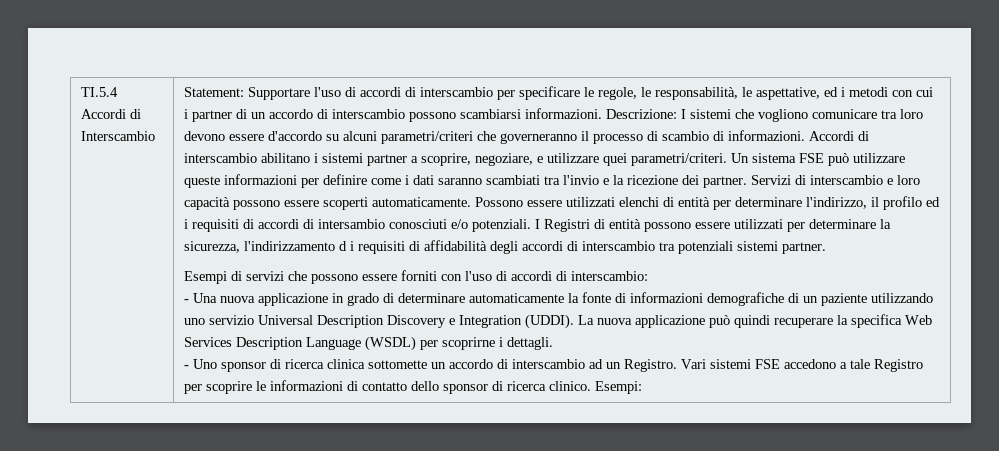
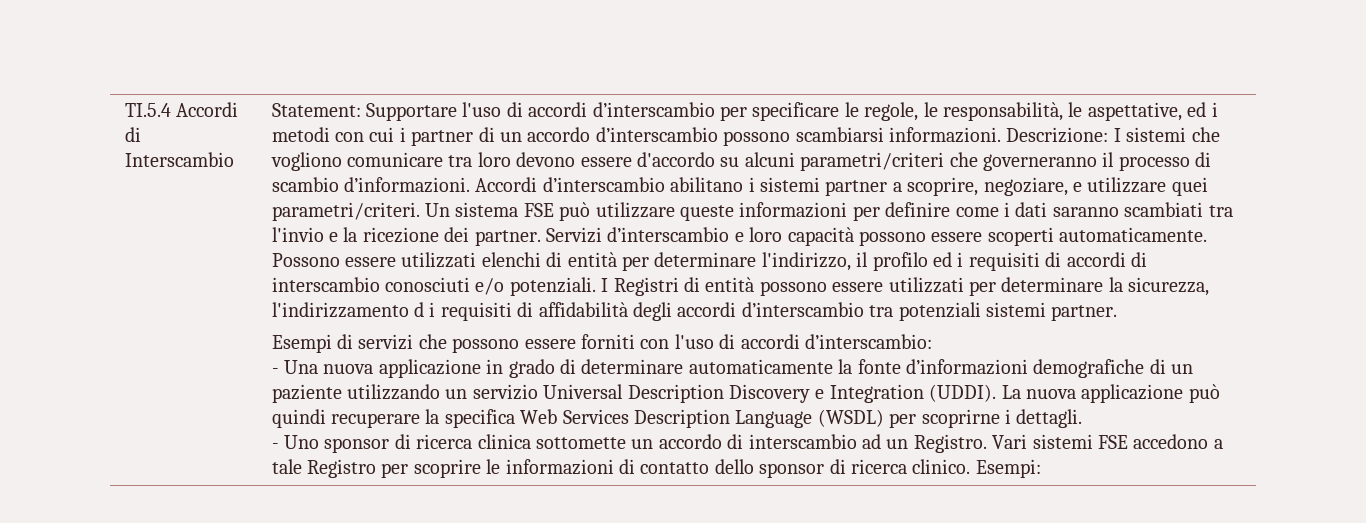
[404,87,493,97] di interscambio -> [592,102,715,117] d’interscambio
[316,109,405,119] di interscambio -> [595,127,718,142] d’interscambio
[712,130,869,141] [183,153,257,163] di informazioni. Accordi di interscambio -> [343,177,665,193] d’informazioni. Accordi d’interscambio
[794,175,883,185] di interscambio -> [607,227,730,242] d’interscambio
[317,219,385,229] intersambio -> [271,277,380,292] interscambio
[566,241,655,251] di interscambio -> [741,302,864,317] d’interscambio
[555,271,648,281] di interscambio: -> [804,334,932,349] d’interscambio:
[614,292,703,303] di informazioni -> [905,359,1028,375] d’informazioni
[183,318,205,325] uno -> [445,389,468,399] un

